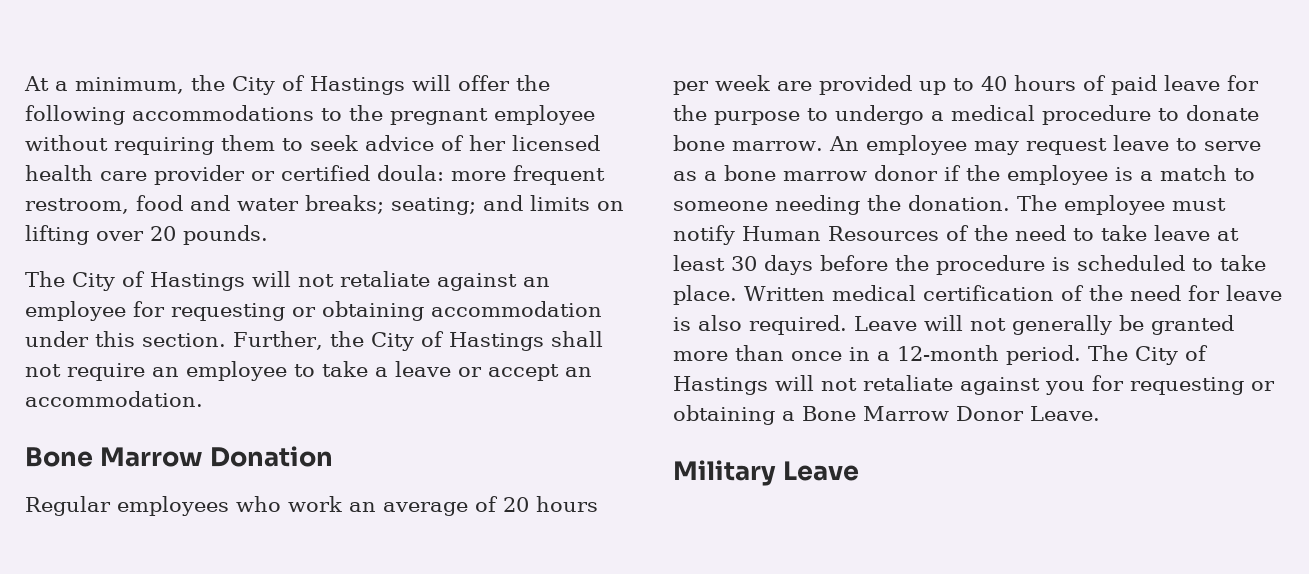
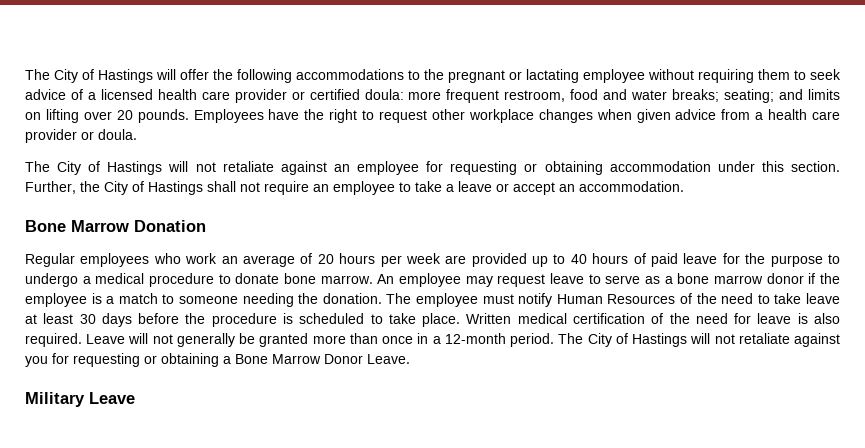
[24,75,225,94] At a minimum, the -> [25,69,50,80] The
(488, 116) none -> [509,69,579,83] or lactating
[469,135,506,151] her -> [87,92,96,100] a
(268, 235) none -> [193,109,840,123] [25,129,137,143] Employees have the right to request other workplace changes when given advice from a health care provider or doula.

